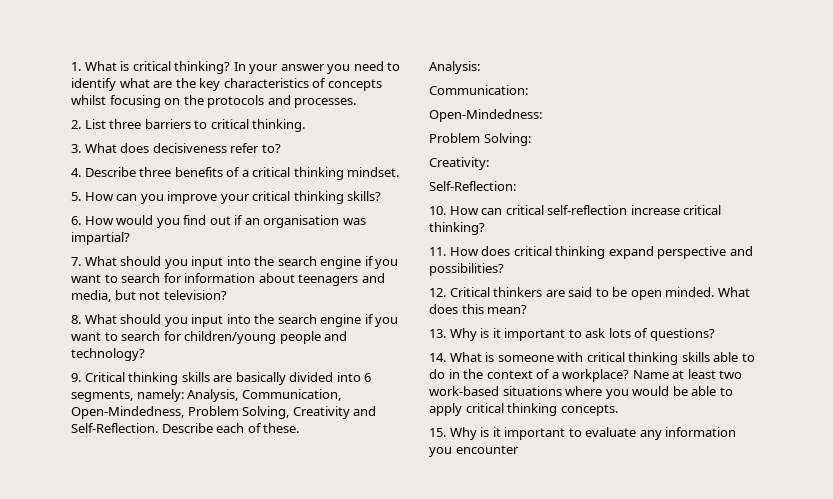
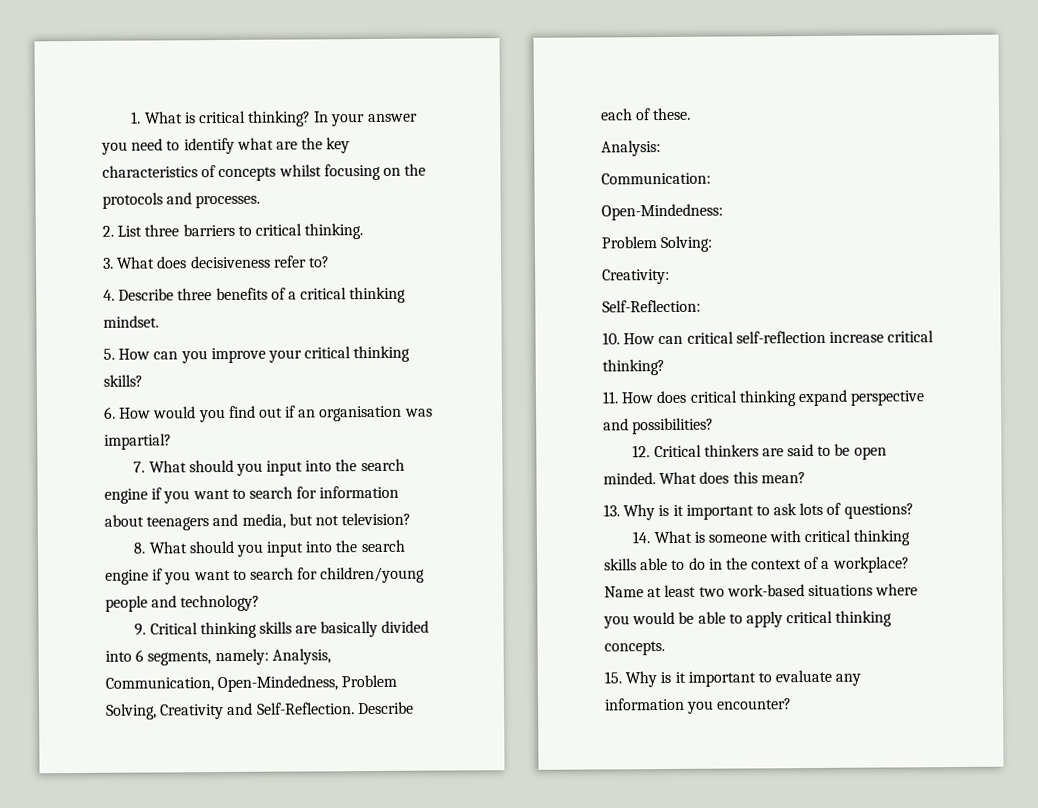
[455,445,519,454] encounter -> [717,698,793,710] encounter?

